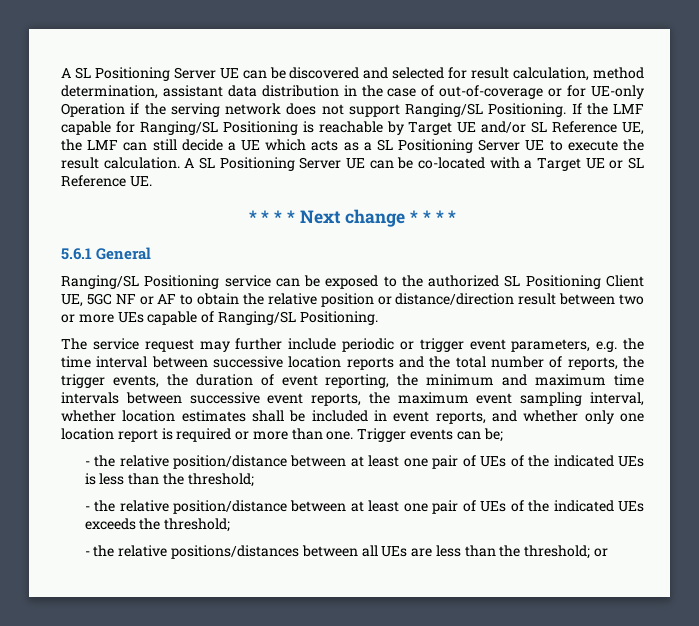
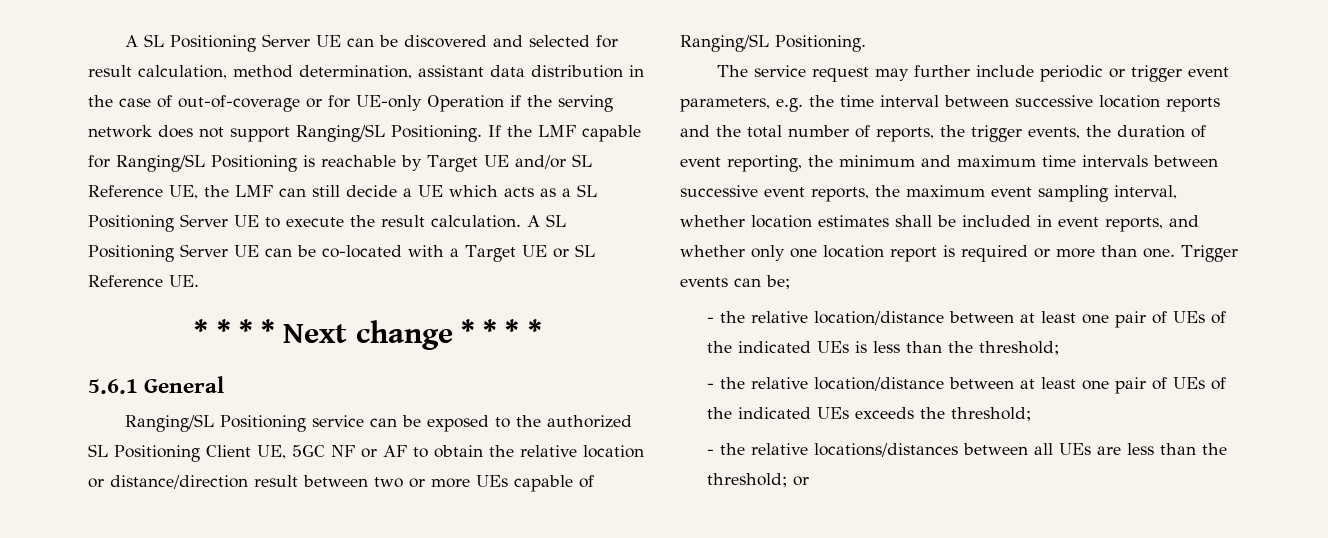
[320,293,374,307] position -> [583,445,644,458] location
[173,455,288,469] position/distance -> [814,311,945,325] location/distance
[173,500,288,514] position/distance -> [814,377,945,391] location/distance
[171,545,300,559] positions/distances -> [814,443,959,457] locations/distances

